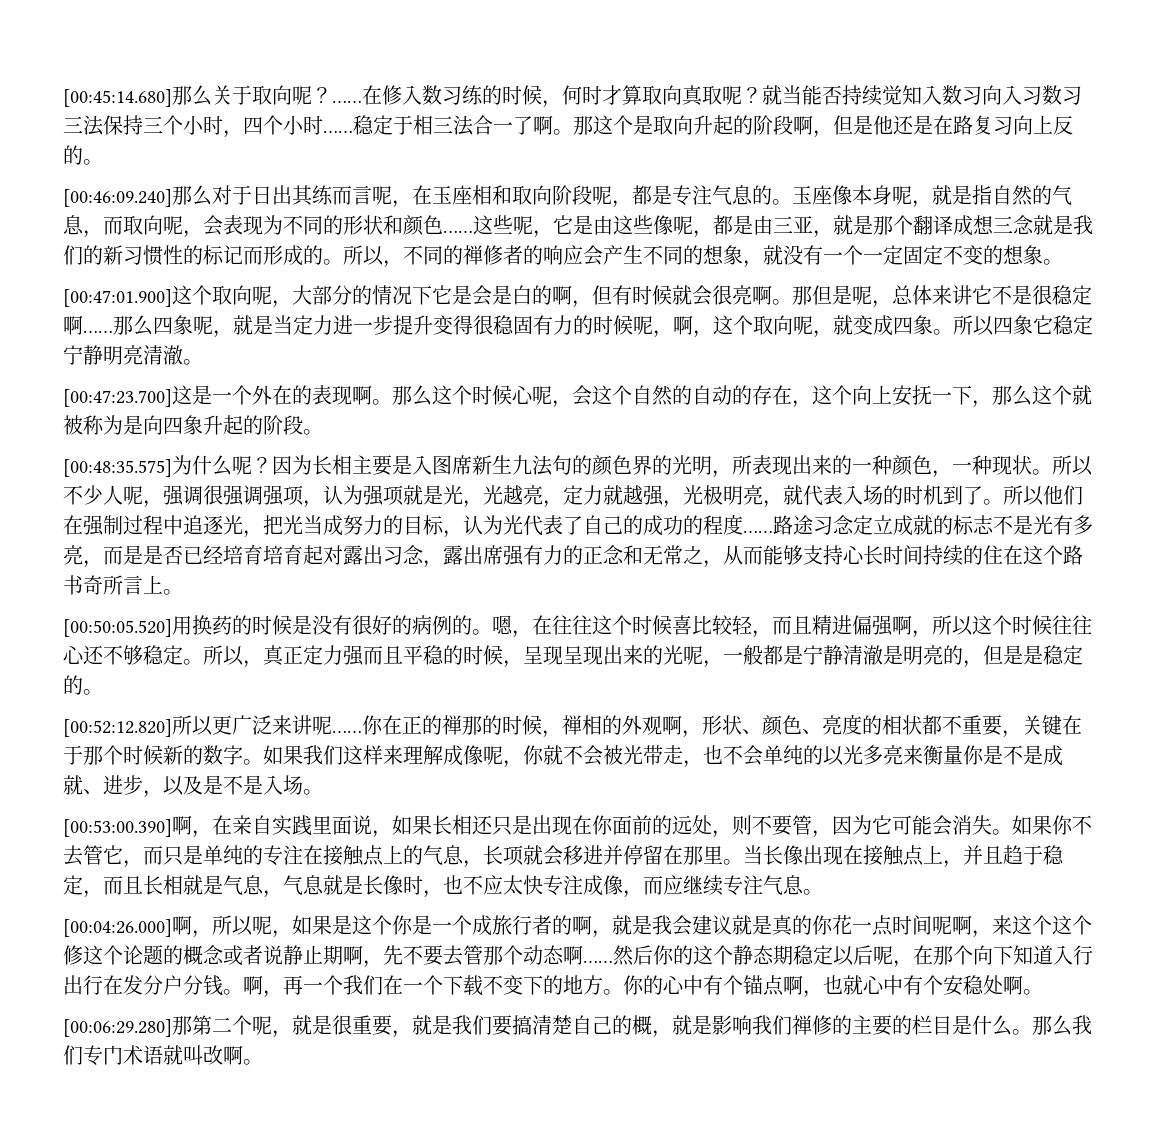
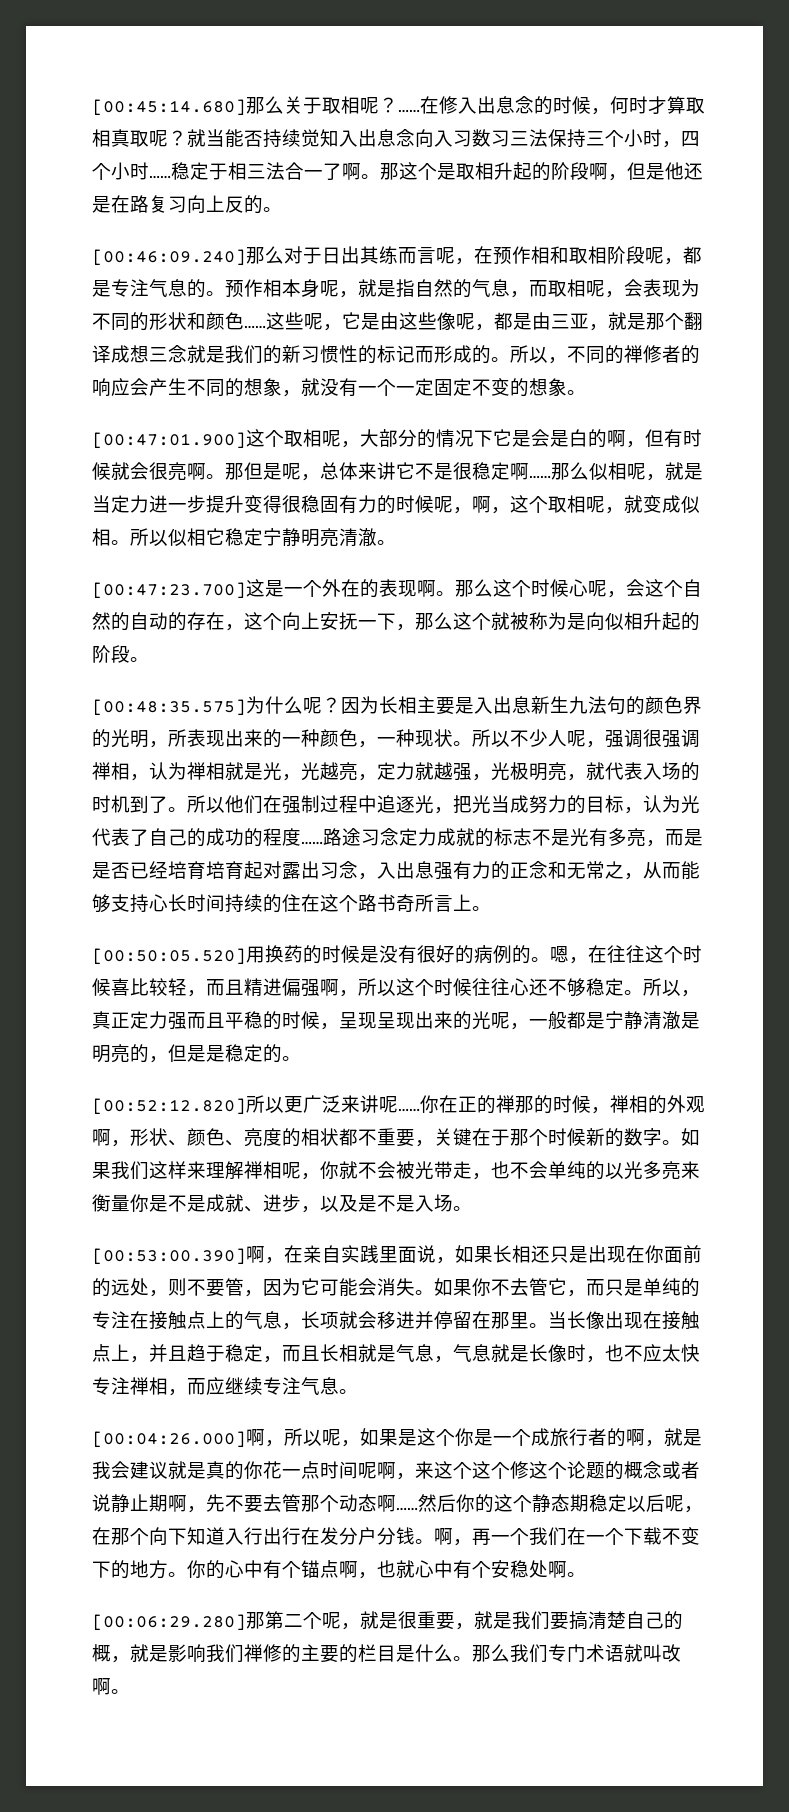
[272,85,292,105] 向 -> [341,96,360,114] 相
[422,85,483,105] 数习练 -> [477,96,534,114] 出息念
[662,85,682,105] 向 -> [92,129,111,147] 相
[942,85,982,105] 数习 -> [358,129,415,147] 出息念
[673,115,693,135] 向 -> [475,162,494,180] 相
[432,185,552,205] 玉座相和取向 -> [493,246,607,265] 预作相和取相
[792,185,852,205] 玉座像 -> [225,279,282,298] 预作相
[143,215,163,235] 向 -> [567,279,586,297] 相
[232,285,252,305] 向 -> [303,429,322,447] 相
[153,315,193,335] 四象 -> [589,462,627,480] 似相
[773,315,793,335] 向 -> [567,495,586,513] 相
[893,315,1033,336] 四象。所以四象 -> [681,495,700,513] [92,528,206,546] 似相。所以似相
[163,415,203,435] 四象 -> [605,612,643,630] 似相
[432,455,472,475] 图席 -> [493,696,531,714] 出息
[263,485,404,508] 强项，认为强项 -> [92,762,225,781] 禅相，认为禅相
[873,515,893,534] 立 -> [418,828,437,846] 力
[443,545,503,565] 露出席 -> [377,861,434,879] 入出息
[443,745,483,766] 成像 -> [244,1161,282,1179] 禅相
[583,875,623,896] 成像 -> [130,1377,168,1395] 禅相

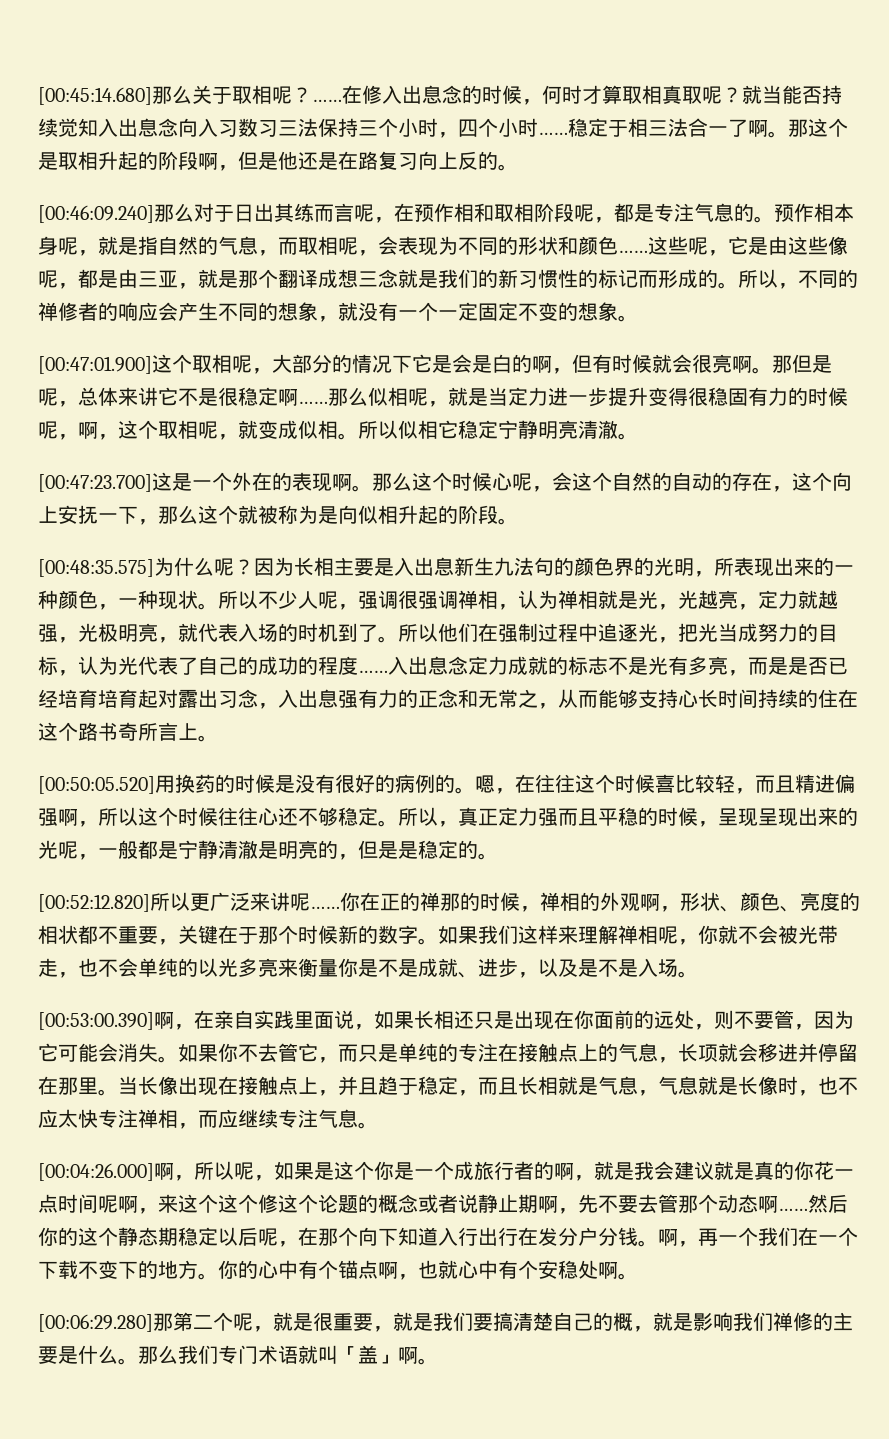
[323,828,380,846] 路途习 -> [388,656,448,675] 入出息
[339,1644,396,1663] 的栏目 -> (58, 1355) none
[662,1644,681,1662] 改 -> [338,1345,398,1364] 「盖」

